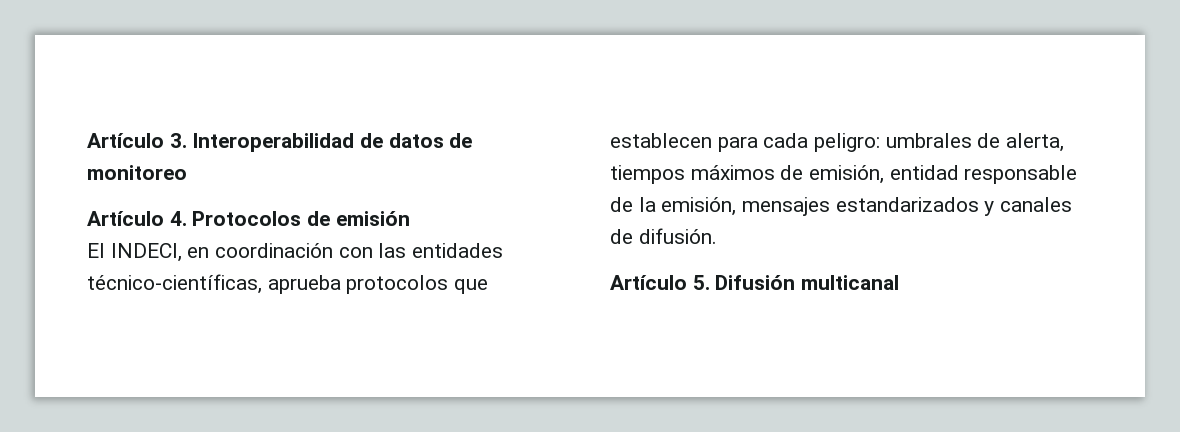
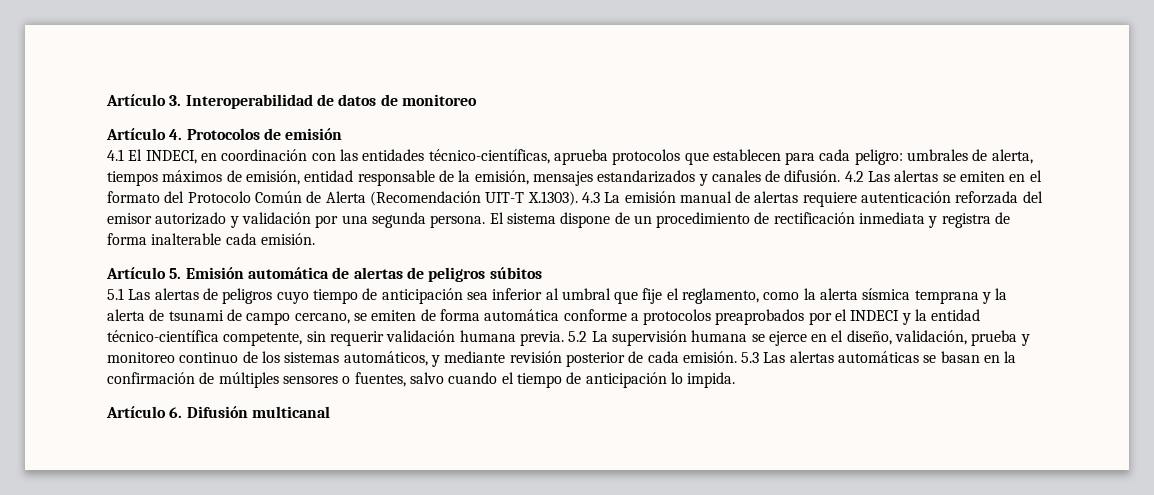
(410, 218) none -> [107,149,124,161] 4.1
[610,275,710,290] // Artículo 5. -> [844,170,1042,182] [107,191,1043,207] [107,212,1011,228] [107,233,315,245] [106,267,542,282] [107,288,1008,304] [107,309,981,325] [107,330,1030,346] [107,351,1017,367] [107,372,736,388] [106,406,183,418] 4.2 Las alertas se emiten en el formato del Protocolo Común de Alerta (Recomendación UIT-T X.1303). 4.3 La emisión manual de alertas requiere autenticación reforzada del emisor autorizado y validación por una segunda persona. El sistema dispone de un procedimiento de rectificación inmediata y registra de forma inalterable cada emisión. // Artículo 5. Emisión automática de alertas de peligros súbitos // 5.1 Las alertas de peligros cuyo tiempo de anticipación sea inferior al umbral que fije el reglamento, como la alerta sísmica temprana y la alerta de tsunami de campo cercano, se emiten de forma automática conforme a protocolos preaprobados por el INDECI y la entidad técnico-científica competente, sin requerir validación humana previa. 5.2 La supervisión humana se ejerce en el diseño, validación, prueba y monitoreo continuo de los sistemas automáticos, y mediante revisión posterior de cada emisión. 5.3 Las alertas automáticas se basan en la confirmación de múltiples sensores o fuentes, salvo cuando el tiempo de anticipación lo impida. // Artículo 6.

